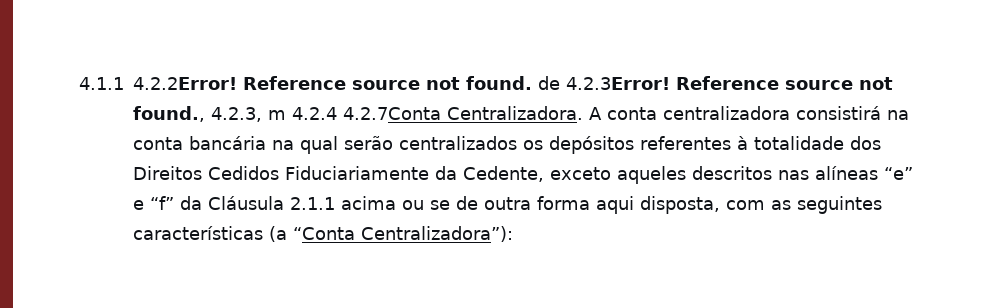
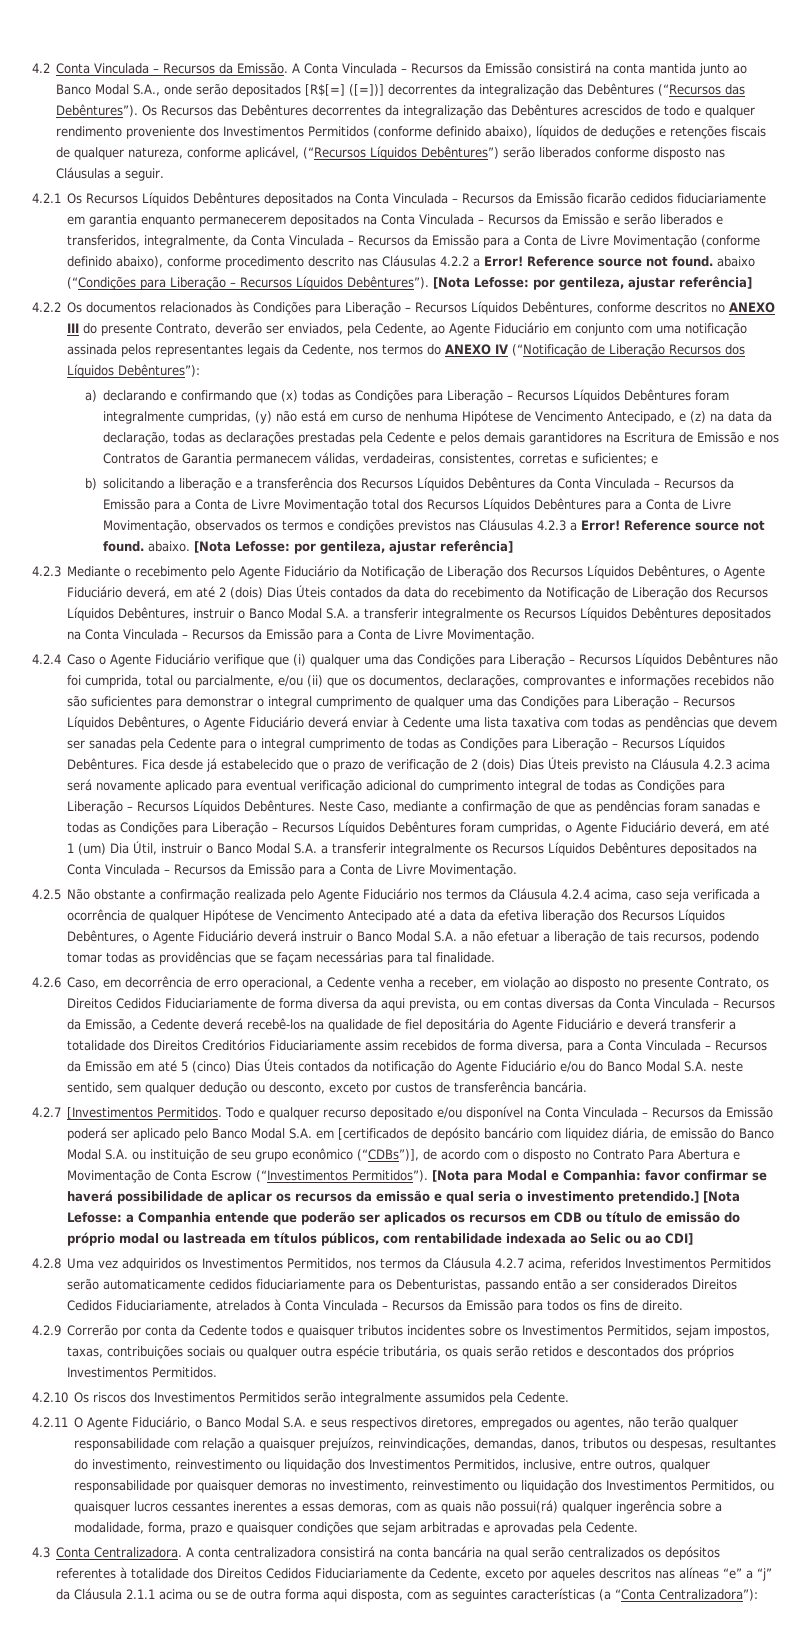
[79,76,893,90] [133,106,441,122] 4.1.1 4.2.2Error! Reference source not found. de 4.2.3Error! Reference source not found., 4.2.3, m 4.2.4 4.2.7Conta -> [32,62,748,76] [56,83,746,97] [56,104,756,118] [56,125,767,139] [56,146,726,160] [56,167,165,181] [32,192,767,206] [67,213,724,227] [67,234,761,248] [67,255,756,269] [67,276,753,290] [32,301,776,315] [67,322,748,336] [67,343,746,357] [67,364,201,378] [84,389,729,403] [102,410,772,424] [102,431,779,445] [102,452,658,466] [84,477,734,491] [102,498,731,512] [102,519,765,533] [102,540,513,554] [32,565,766,579] [67,585,769,600] [67,607,772,621] [67,628,536,642] [32,653,779,667] [67,674,775,688] [67,695,736,709] [67,716,778,730] [67,737,726,751] [67,757,771,772] [67,779,726,793] [67,800,761,814] [67,821,770,835] [67,841,758,856] [67,863,518,877] [32,888,761,902] [67,909,726,923] [67,930,760,944] [67,951,496,965] [32,976,770,990] [67,998,776,1011] [67,1018,737,1032] [67,1039,768,1053] [67,1059,744,1074] [67,1081,588,1095] [32,1106,774,1120] [67,1127,775,1141] [67,1148,741,1162] [67,1169,768,1183] [67,1190,741,1204] [67,1211,741,1225] [67,1232,694,1246] [32,1257,772,1271] [67,1278,738,1292] [67,1299,684,1313] [32,1324,771,1338] [67,1345,735,1359] [67,1367,218,1378] [32,1391,570,1405] [32,1416,739,1430] [74,1437,777,1451] [74,1458,711,1472] [74,1479,775,1493] [74,1500,723,1514] [74,1521,639,1535] [32,1547,91,1558] 4.2 Conta Vinculada – Recursos da Emissão. A Conta Vinculada – Recursos da Emissão consistirá na conta mantida junto ao Banco Modal S.A., onde serão depositados [R$[=] ([=])] decorrentes da integralização das Debêntures (“Recursos das Debêntures”). Os Recursos das Debêntures decorrentes da integralização das Debêntures acrescidos de todo e qualquer rendimento proveniente dos Investimentos Permitidos (conforme definido abaixo), líquidos de deduções e retenções fiscais de qualquer natureza, conforme aplicável, (“Recursos Líquidos Debêntures”) serão liberados conforme disposto nas Cláusulas a seguir. // 4.2.1 Os Recursos Líquidos Debêntures depositados na Conta Vinculada – Recursos da Emissão ficarão cedidos fiduciariamente em garantia enquanto permanecerem depositados na Conta Vinculada – Recursos da Emissão e serão liberados e transferidos, integralmente, da Conta Vinculada – Recursos da Emissão para a Conta de Livre Movimentação (conforme definido abaixo), conforme procedimento descrito nas Cláusulas 4.2.2 a Error! Reference source not found. abaixo (“Condições para Liberação – Recursos Líquidos Debêntures”). [Nota Lefosse: por gentileza, ajustar referência] // 4.2.2 Os documentos relacionados às Condições para Liberação – Recursos Líquidos Debêntures, conforme descritos no ANEXO III do presente Contrato, deverão ser enviados, pela Cedente, ao Agente Fiduciário em conjunto com uma notificação assinada pelos representantes legais da Cedente, nos termos do ANEXO IV (“Notificação de Liberação Recursos dos Líquidos Debêntures”): // a) declarando e confirmando que (x) todas as Condições para Liberação – Recursos Líquidos Debêntures foram integralmente cumpridas, (y) não está em curso de nenhuma Hipótese de Vencimento Antecipado, e (z) na data da declaração, todas as declarações prestadas pela Cedente e pelos demais garantidores na Escritura de Emissão e nos Contratos de Garantia permanecem válidas, verdadeiras, consistentes, corretas e suficientes; e // b) solicitando a liberação e a transferência dos Recursos Líquidos Debêntures da Conta Vinculada – Recursos da Emissão para a Conta de Livre Movimentação total dos Recursos Líquidos Debêntures para a Conta de Livre Movimentação, observados os termos e condições previstos nas Cláusulas 4.2.3 a Error! Reference source not found. abaixo. [Nota Lefosse: por gentileza, ajustar referência] // 4.2.3 Mediante o recebimento pelo Agente Fiduciário da Notificação de Liberação dos Recursos Líquidos Debêntures, o Agente Fiduciário deverá, em até 2 (dois) Dias Úteis contados da data do recebimento da Notificação de Liberação dos Recursos Líquidos Debêntures, instruir o Banco Modal S.A. a transferir integralmente os Recursos Líquidos Debêntures depositados na Conta Vinculada – Recursos da Emissão para a Conta de Livre Movimentação. // 4.2.4 Caso o Agente Fiduciário verifique que (i) qualquer uma das Condições para Liberação – Recursos Líquidos Debêntures não foi cumprida, total ou parcialmente, e/ou (ii) que os documentos, declarações, comprovantes e informações recebidos não são suficientes para demonstrar o integral cumprimento de qualquer uma das Condições para Liberação – Recursos Líquidos Debêntures, o Agente Fiduciário deverá enviar à Cedente uma lista taxativa com todas as pendências que devem ser sanadas pela Cedente para o integral cumprimento de todas as Condições para Liberação – Recursos Líquidos Debêntures. Fica desde já estabelecido que o prazo de verificação de 2 (dois) Dias Úteis previsto na Cláusula 4.2.3 acima será novamente aplicado para eventual verificação adicional do cumprimento integral de todas as Condições para Liberação – Recursos Líquidos Debêntures. Neste Caso, mediante a confirmação de que as pendências foram sanadas e todas as Condições para Liberação – Recursos Líquidos Debêntures foram cumpridas, o Agente Fiduciário deverá, em até 1 (um) Dia Útil, instruir o Banco Modal S.A. a transferir integralmente os Recursos Líquidos Debêntures depositados na Conta Vinculada – Recursos da Emissão para a Conta de Livre Movimentação. // 4.2.5 Não obstante a confirmação realizada pelo Agente Fiduciário nos termos da Cláusula 4.2.4 acima, caso seja verificada a ocorrência de qualquer Hipótese de Vencimento Antecipado até a data da efetiva liberação dos Recursos Líquidos Debêntures, o Agente Fiduciário deverá instruir o Banco Modal S.A. a não efetuar a liberação de tais recursos, podendo tomar todas as providências que se façam necessárias para tal finalidade. // 4.2.6 Caso, em decorrência de erro operacional, a Cedente venha a receber, em violação ao disposto no presente Contrato, os Direitos Cedidos Fiduciariamente de forma diversa da aqui prevista, ou em contas diversas da Conta Vinculada – Recursos da Emissão, a Cedente deverá recebê-los na qualidade de fiel depositária do Agente Fiduciário e deverá transferir a totalidade dos Direitos Creditórios Fiduciariamente assim recebidos de forma diversa, para a Conta Vinculada – Recursos da Emissão em até 5 (cinco) Dias Úteis contados da notificação do Agente Fiduciário e/ou do Banco Modal S.A. neste sentido, sem qualquer dedução ou desconto, exceto por custos de transferência bancária. // 4.2.7 [Investimentos Permitidos. Todo e qualquer recurso depositado e/ou disponível na Conta Vinculada – Recursos da Emissão poderá ser aplicado pelo Banco Modal S.A. em [certificados de depósito bancário com liquidez diária, de emissão do Banco Modal S.A. ou instituição de seu grupo econômico (“CDBs”)], de acordo com o disposto no Contrato Para Abertura e Movimentação de Conta Escrow (“Investimentos Permitidos”). [Nota para Modal e Companhia: favor confirmar se haverá possibilidade de aplicar os recursos da emissão e qual seria o investimento pretendido.] [Nota Lefosse: a Companhia entende que poderão ser aplicados os recursos em CDB ou título de emissão do próprio modal ou lastreada em títulos públicos, com rentabilidade indexada ao Selic ou ao CDI] // 4.2.8 Uma vez adquiridos os Investimentos Permitidos, nos termos da Cláusula 4.2.7 acima, referidos Investimentos Permitidos serão automaticamente cedidos fiduciariamente para os Debenturistas, passando então a ser considerados Direitos Cedidos Fiduciariamente, atrelados à Conta Vinculada – Recursos da Emissão para todos os fins de direito. // 4.2.9 Correrão por conta da Cedente todos e quaisquer tributos incidentes sobre os Investimentos Permitidos, sejam impostos, taxas, contribuições sociais ou qualquer outra espécie tributária, os quais serão retidos e descontados dos próprios Investimentos Permitidos. // 4.2.10 Os riscos dos Investimentos Permitidos serão integralmente assumidos pela Cedente. // 4.2.11 O Agente Fiduciário, o Banco Modal S.A. e seus respectivos diretores, empregados ou agentes, não terão qualquer responsabilidade com relação a quaisquer prejuízos, reinvindicações, demandas, danos, tributos ou despesas, resultantes do investimento, reinvestimento ou liquidação dos Investimentos Permitidos, inclusive, entre outros, qualquer responsabilidade por quaisquer demoras no investimento, reinvestimento ou liquidação dos Investimentos Permitidos, ou quaisquer lucros cessantes inerentes a essas demoras, com as quais não possui(rá) qualquer ingerência sobre a modalidade, forma, prazo e quaisquer condições que sejam arbitradas e aprovadas pela Cedente. // 4.3 Conta
(611, 173) none -> [528,1570,548,1581] por
[133,196,174,210] e “f” -> [746,1568,773,1581] a “j”

